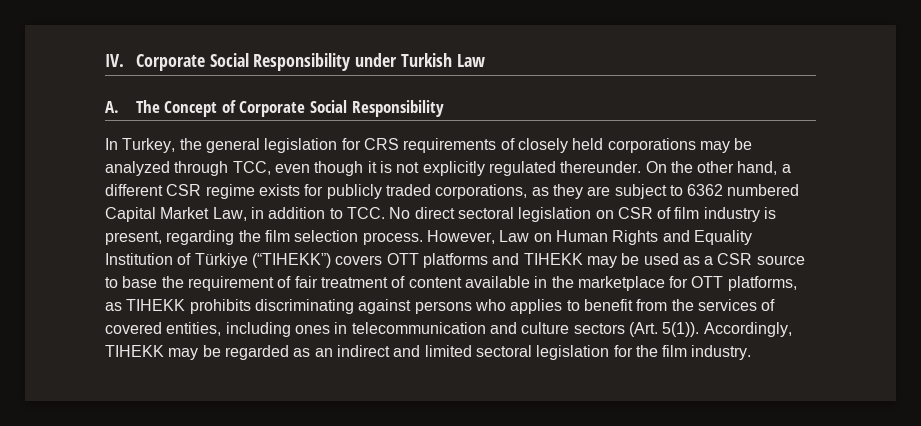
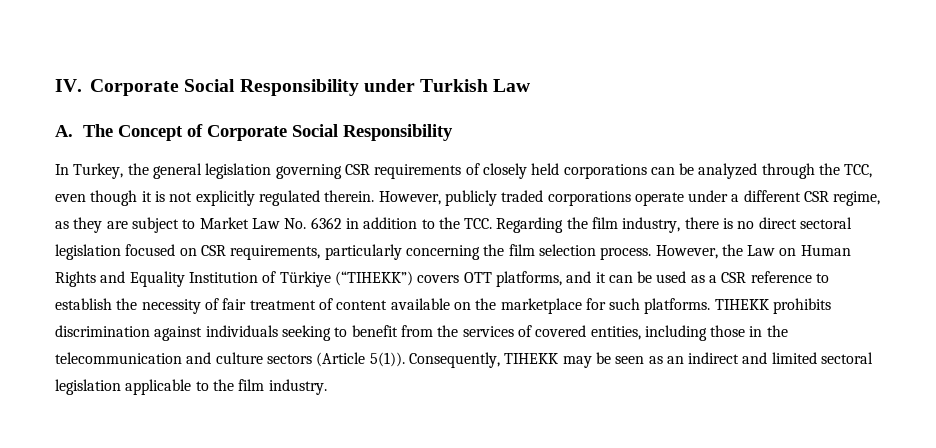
[341,138,399,150] for CRS -> [275,164,370,179] governing CSR
[699,141,730,153] may -> [650,167,675,175] can
(229, 168) none -> [819,163,841,175] the
[560,161,791,175] [105,184,528,199] thereunder. On the other hand, a different CSR regime exists for publicly traded corporations, -> [324,190,881,206] therein. However, publicly traded corporations operate under a different CSR regime,
[687,184,800,196] [105,207,411,222] 6362 numbered Capital Market Law, in addition to TCC. No -> [199,217,755,233] Market Law No. 6362 in addition to the TCC. Regarding the film industry, there is no
(592, 214) none -> [125,244,176,256] focused
[657,207,777,222] [105,230,235,245] of film industry is present, regarding -> [230,244,480,260] requirements, particularly concerning
(495, 237) none -> [721,244,743,256] the
[422,253,617,268] platforms and TIHEKK may -> [495,271,633,287] platforms, and it can
[756,255,805,265] [105,276,274,291] source to base the requirement -> [750,271,830,283] [55,298,201,314] reference to establish the necessity
[534,276,548,288] in -> [453,302,471,310] on
[691,276,797,291] [105,299,563,314] OTT platforms, as TIHEKK prohibits discriminating against persons who applies -> [609,298,832,314] [55,325,331,341] such platforms. TIHEKK prohibits discrimination against individuals seeking
[294,322,348,334] ones in -> [710,325,788,337] those in the
[628,322,792,337] [105,345,289,360] (Art. 5(1)). Accordingly, TIHEKK may be regarded -> [316,352,645,368] (Article 5(1)). Consequently, TIHEKK may be seen
[613,345,633,357] for -> [125,379,209,395] applicable to

